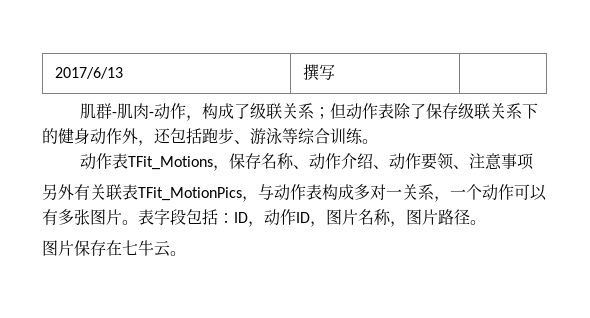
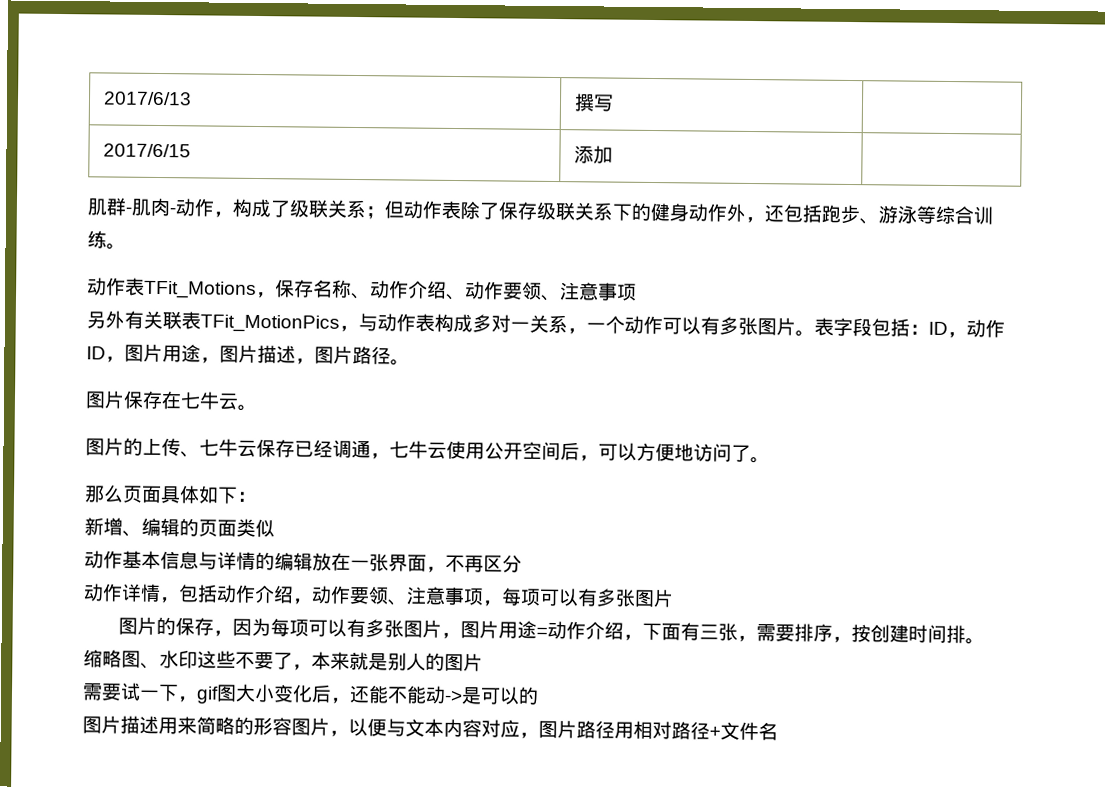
(335, 72) none -> [103,143,192,158] [574,145,614,164] // 2017/6/15 | 添加 |
[358,209,391,225] 名称 -> [162,344,296,364] 用途，图片描述
(186, 253) none -> [85,437,770,464] [84,484,257,504] [84,517,275,538] [84,550,522,573] [83,583,674,608] [117,616,985,645] [83,649,483,672] [82,682,539,705] [82,715,778,741] // 图片的上传、七牛云保存已经调通，七牛云使用公开空间后，可以方便地访问了。 // 那么页面具体如下： // 新增、编辑的页面类似 // 动作基本信息与详情的编辑放在一张界面，不再区分 // 动作详情，包括动作介绍，动作要领、注意事项，每项可以有多张图片 // 图片的保存，因为每项可以有多张图片，图片用途=动作介绍，下面有三张，需要排序，按创建时间排。 // 缩略图、水印这些不要了，本来就是别人的图片 // 需要试一下，gif图大小变化后，还能不能动->是可以的 // 图片描述用来简略的形容图片，以便与文本内容对应，图片路径用相对路径+文件名

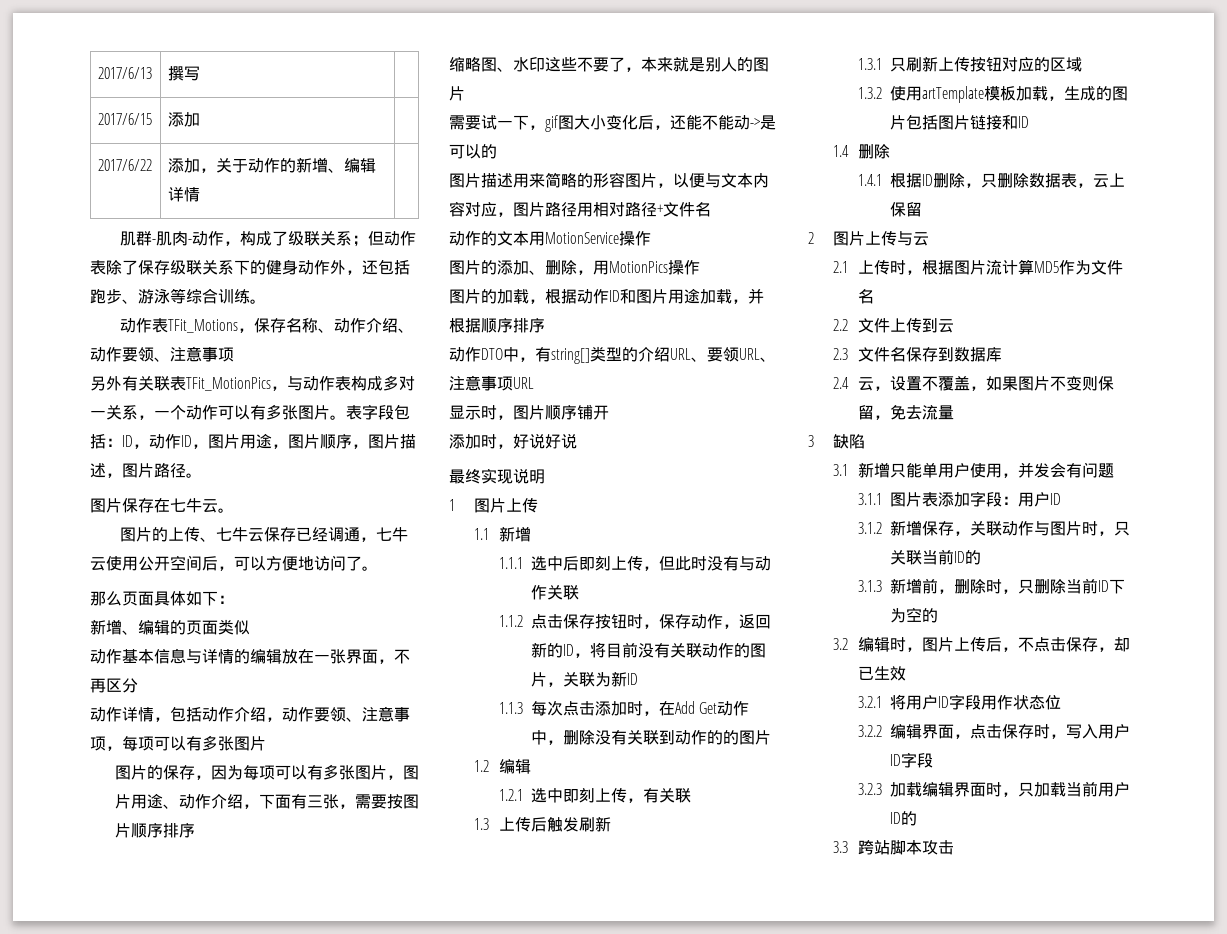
(614, 154) none -> [97,159,152,171] [167,157,376,173] [167,187,200,202] // 2017/6/22 | 添加，关于动作的新增、编辑详情 |
(258, 354) none -> [320,434,400,449] 顺序，图片
[535,626,548,637] = -> [162,804,179,809] 、
[793,623,985,645] 排序，按创建时间排。 -> [386,794,419,809] [114,823,195,838] 按图片顺序排序
(778, 731) none -> [449,231,651,246] [449,260,700,275] [449,288,764,304] [449,318,545,333] [449,346,776,364] [449,375,534,391] [449,404,609,420] [449,433,577,449] [449,468,545,484] [449,498,538,513] [473,526,531,542] [498,556,771,571] [530,585,579,600] [498,614,771,629] [530,642,766,658] [530,671,638,687] [498,700,750,716] [530,730,771,745] [473,759,531,774] [498,788,691,803] [473,816,611,832] [857,56,1082,72] [857,86,1128,103] [889,114,1029,130] [832,144,890,159] [857,173,1125,188] [889,202,922,217] [808,231,929,246] [832,259,1123,275] [857,289,874,304] [832,318,954,333] [832,347,1002,362] [832,376,1114,391] [857,405,954,420] [808,434,865,449] [832,462,1114,478] [857,491,1061,507] [857,520,1130,536] [889,549,981,565] [857,578,1125,594] [889,607,938,623] [832,637,1130,652] [857,666,906,681] [857,694,1061,710] [857,724,1130,739] [889,752,933,768] [857,781,1130,797] [889,811,917,826] [832,840,954,855] // 动作的文本用MotionService操作 // 图片的添加、删除，用MotionPics操作 // 图片的加载，根据动作ID和图片用途加载，并根据顺序排序 // 动作DTO中，有string[]类型的介绍URL、要领URL、注意事项URL // 显示时，图片顺序铺开 // 添加时，好说好说 // 最终实现说明 // 1图片上传 // 1.1新增 // 1.1.1选中后即刻上传，但此时没有与动作关联 // 1.1.2点击保存按钮时，保存动作，返回新的ID，将目前没有关联动作的图片，关联为新ID // 1.1.3每次点击添加时，在Add Get动作中，删除没有关联到动作的的图片 // 1.2编辑 // 1.2.1选中即刻上传，有关联 // 1.3上传后触发刷新 // 1.3.1只刷新上传按钮对应的区域 // 1.3.2使用artTemplate模板加载，生成的图片包括图片链接和ID // 1.4删除 // 1.4.1根据ID删除，只删除数据表，云上保留 // 2图片上传与云 // 2.1上传时，根据图片流计算MD5作为文件名 // 2.2文件上传到云 // 2.3文件名保存到数据库 // 2.4云，设置不覆盖，如果图片不变则保留，免去流量 // 3缺陷 // 3.1新增只能单用户使用，并发会有问题 // 3.1.1图片表添加字段：用户ID // 3.1.2新增保存，关联动作与图片时，只关联当前ID的 // 3.1.3新增前，删除时，只删除当前ID下为空的 // 3.2编辑时，图片上传后，不点击保存，却已生效 // 3.2.1将用户ID字段用作状态位 // 3.2.2编辑界面，点击保存时，写入用户ID字段 // 3.2.3加载编辑界面时，只加载当前用户ID的 // 3.3跨站脚本攻击

